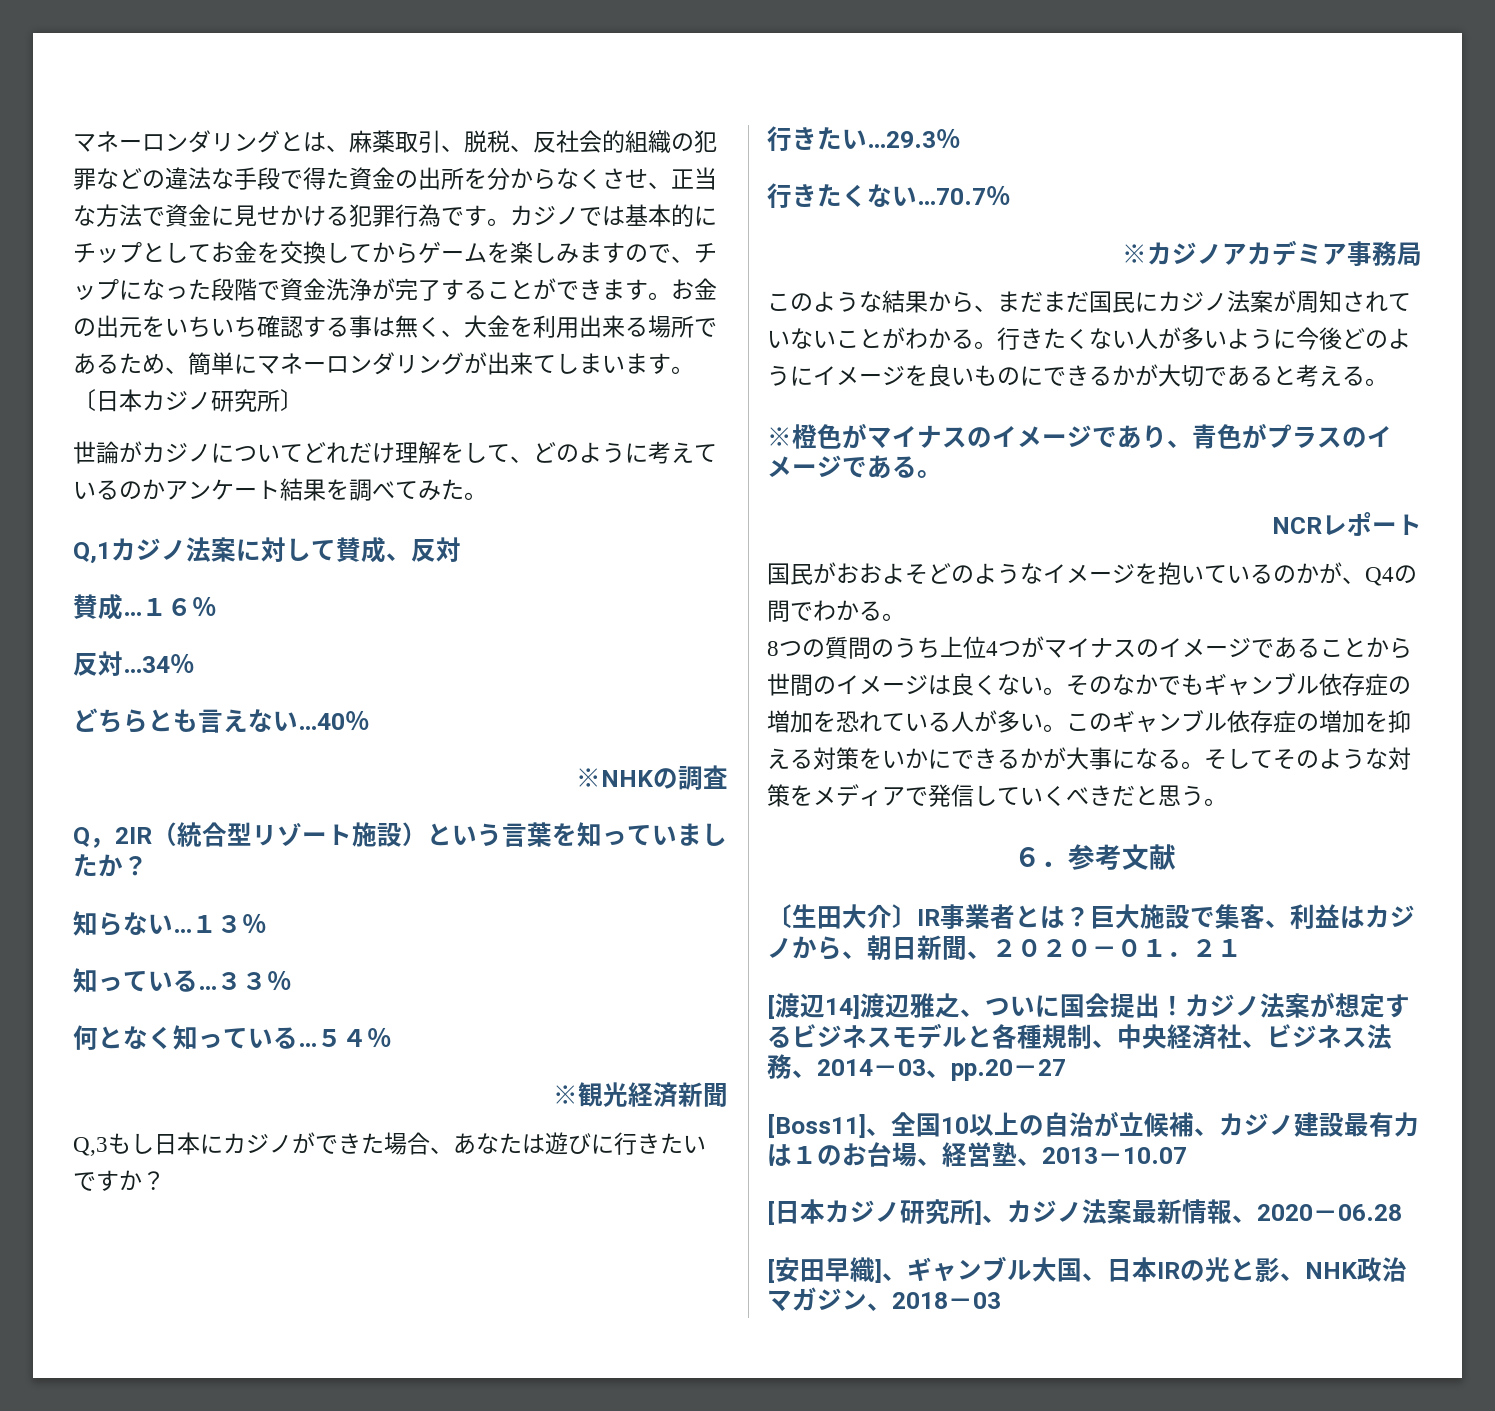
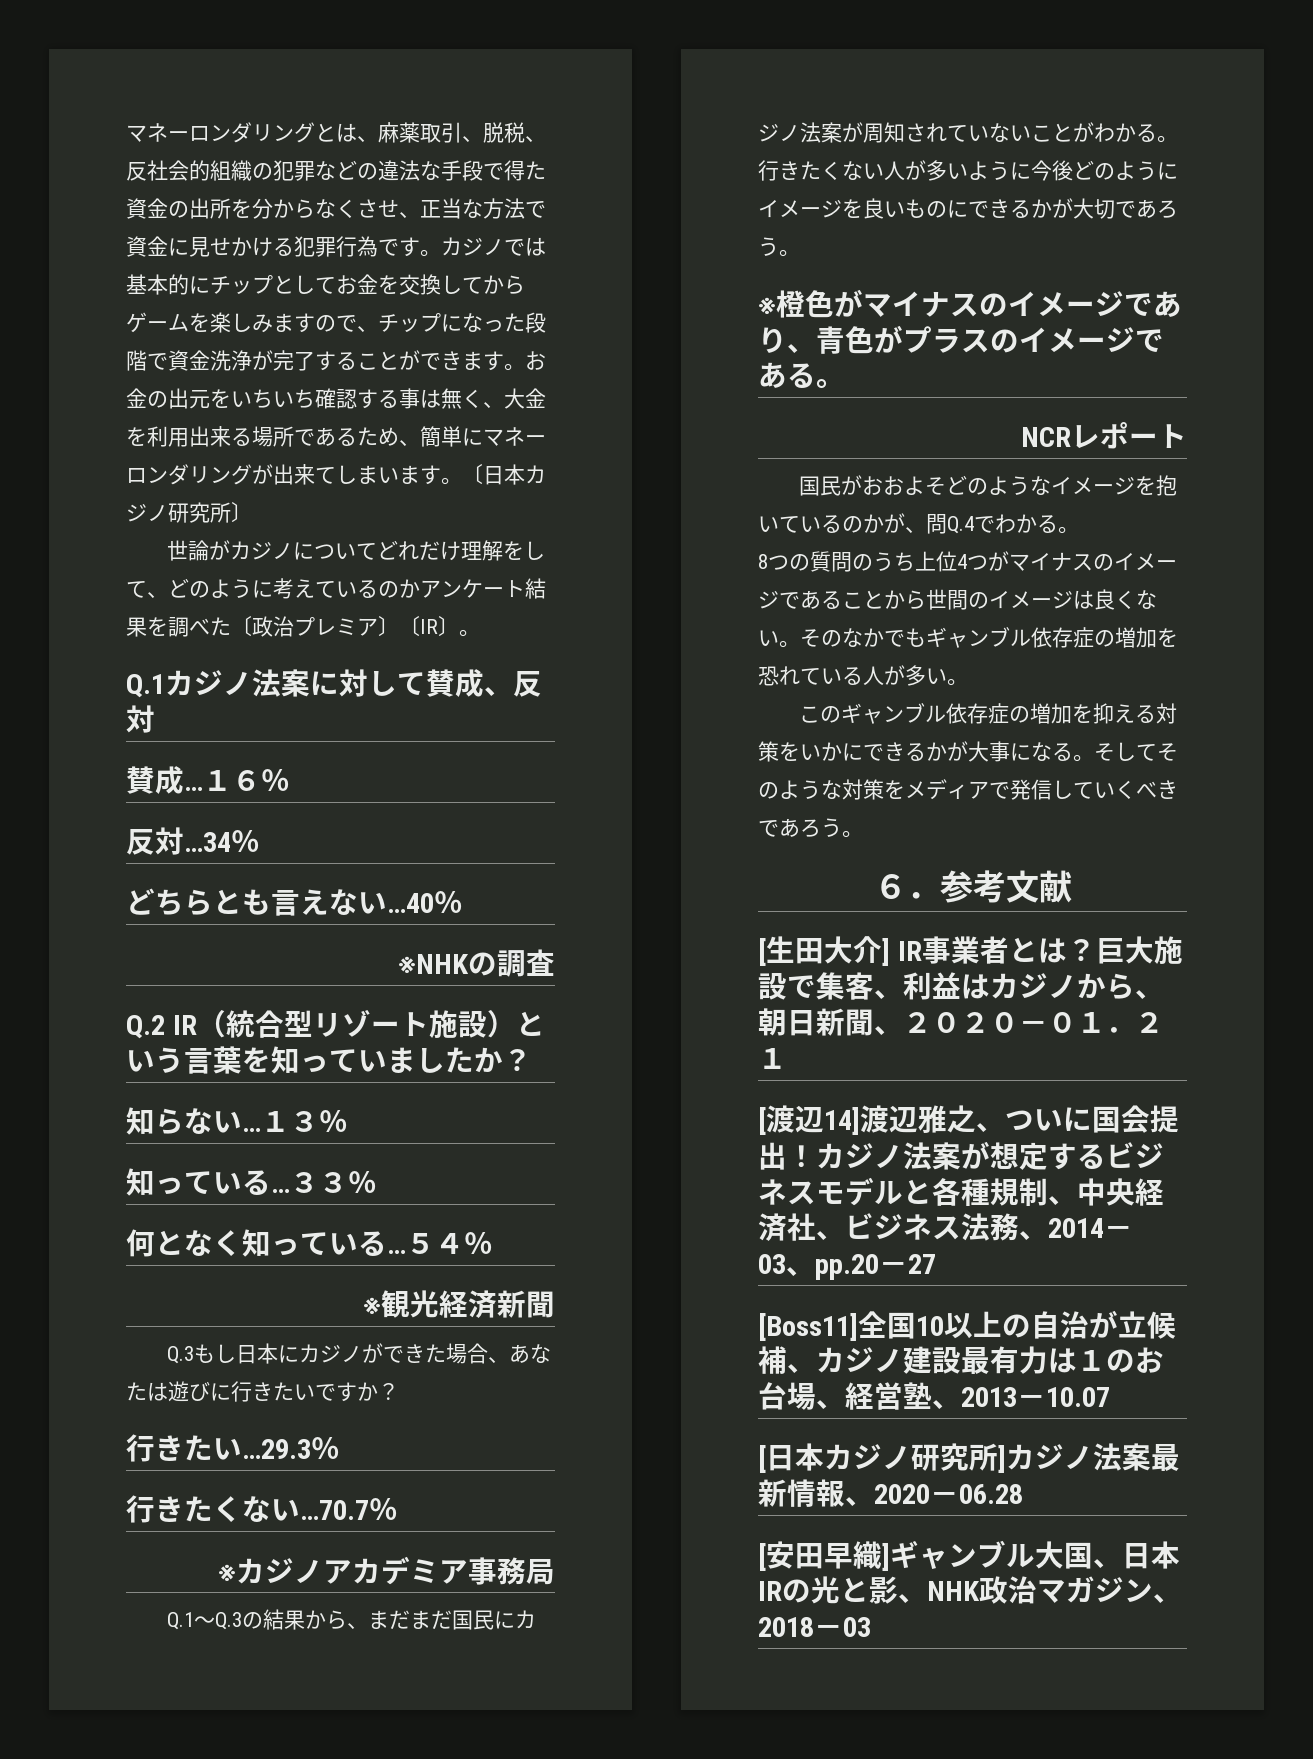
[395,479,487,501] [73,542,111,564] てみた。 // Q,1 -> [210,616,480,637] [126,674,165,698] た〔政治プレミア〕〔IR〕。 // Q.1
[73,827,152,848] Q，2IR -> [126,1015,197,1039] Q.2 IR
[73,1137,108,1156] Q,3 -> [167,1346,195,1364] Q.3
[767,291,882,312] このような -> [167,1612,264,1630] Q.1～Q.3の
[1250,364,1365,387] ると考える -> [1157,200,1178,219] [758,237,779,256] ろう
[1365,565,1417,586] [767,600,790,622] Q4の問 -> [926,514,974,534] 問Q.4
(1066, 728) none -> (968, 682) //
[1112,785,1181,807] だと思 -> [758,818,821,838] であろ
[767,904,792,928] 〔 -> [758,938,766,966] [
[892,904,917,928] 〕 -> [882,938,890,966] ]
[866,1128,891,1136] 、 -> (858, 1327) none
[982,1215,1007,1223] 、 -> (1006, 1459) none
[882,1273,907,1281] 、 -> (890, 1557) none

